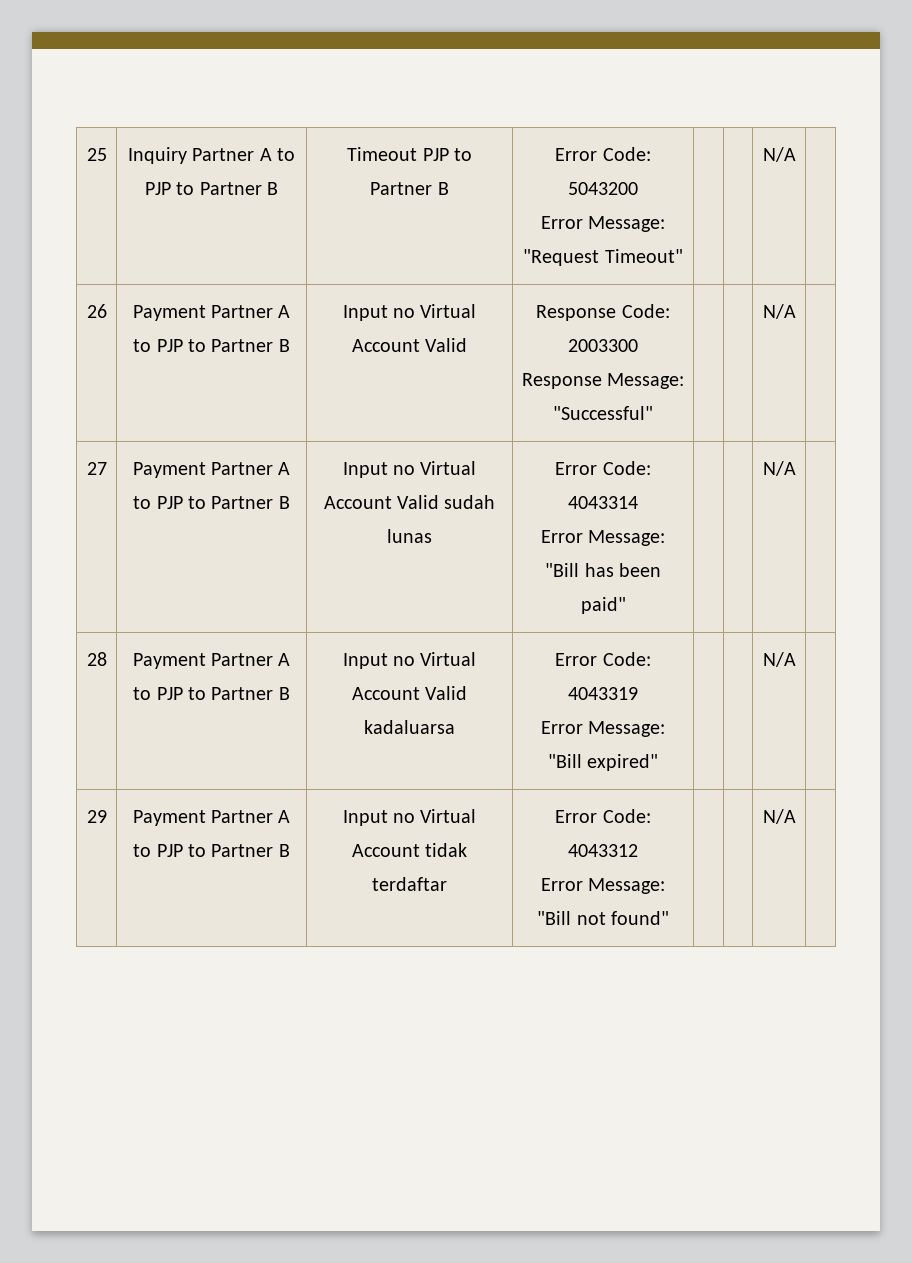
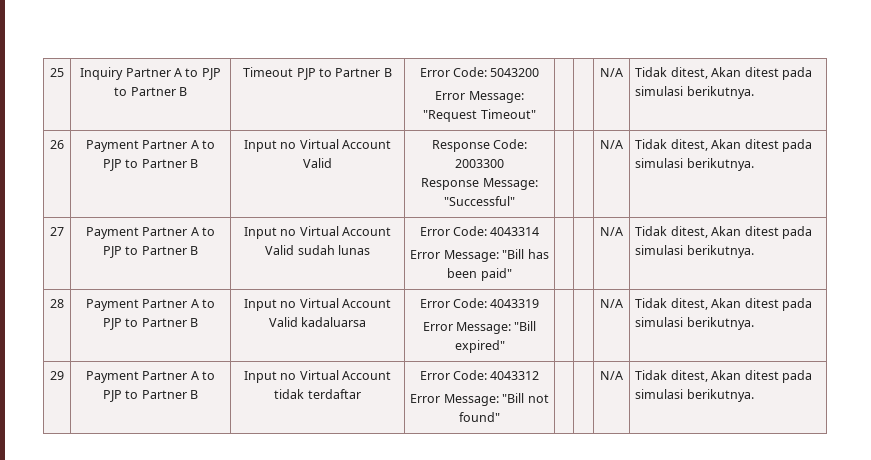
(796, 154) none -> [635,67,812,80] [635,86,754,99] Tidak ditest, Akan ditest pada simulasi berikutnya.
(796, 311) none -> [635,139,812,152] [635,158,754,171] Tidak ditest, Akan ditest pada simulasi berikutnya.
(796, 468) none -> [635,226,812,239] [635,245,754,258] Tidak ditest, Akan ditest pada simulasi berikutnya.
(796, 659) none -> [635,298,812,311] [635,317,754,330] Tidak ditest, Akan ditest pada simulasi berikutnya.
(796, 816) none -> [635,370,812,383] [635,389,754,402] Tidak ditest, Akan ditest pada simulasi berikutnya.

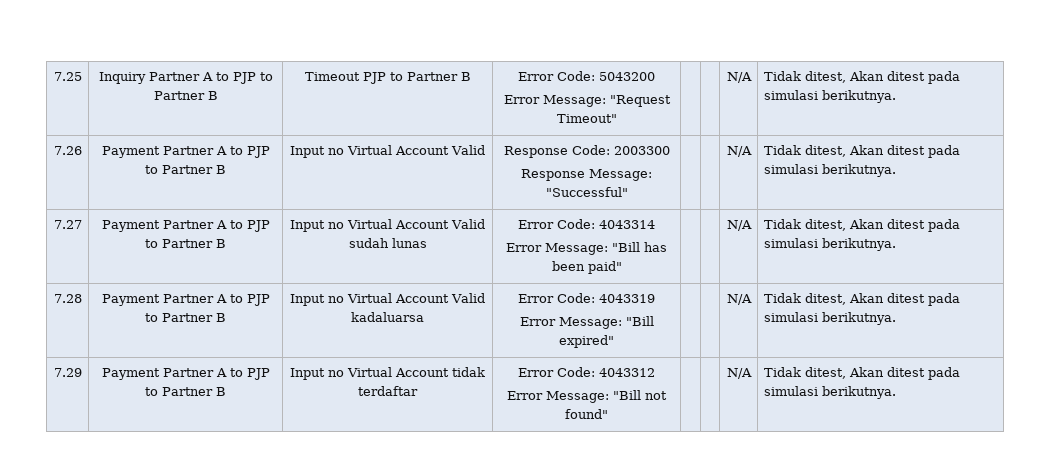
[50,68,64,77] 25 -> [53,72,82,81] 7.25
[50,140,64,149] 26 -> [53,146,82,155] 7.26
[50,227,64,236] 27 -> [53,220,82,229] 7.27
[50,299,64,308] 28 -> [53,294,82,303] 7.28
[50,371,64,380] 29 -> [53,368,82,377] 7.29

